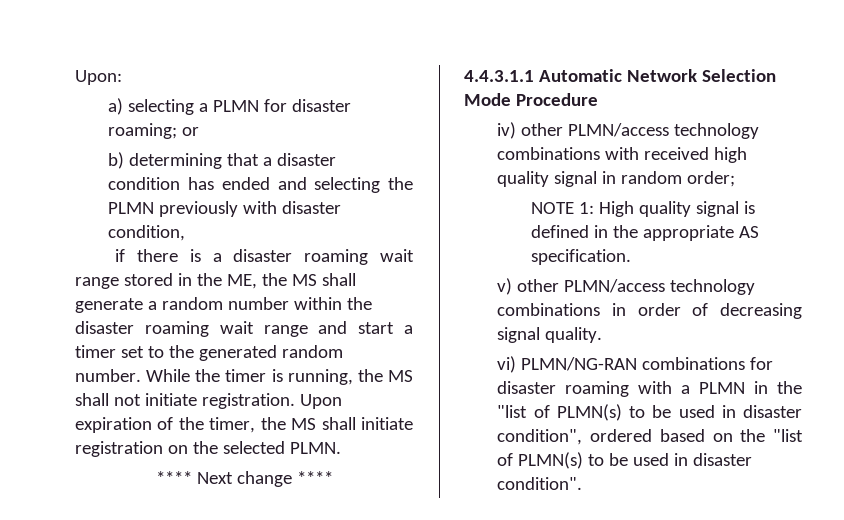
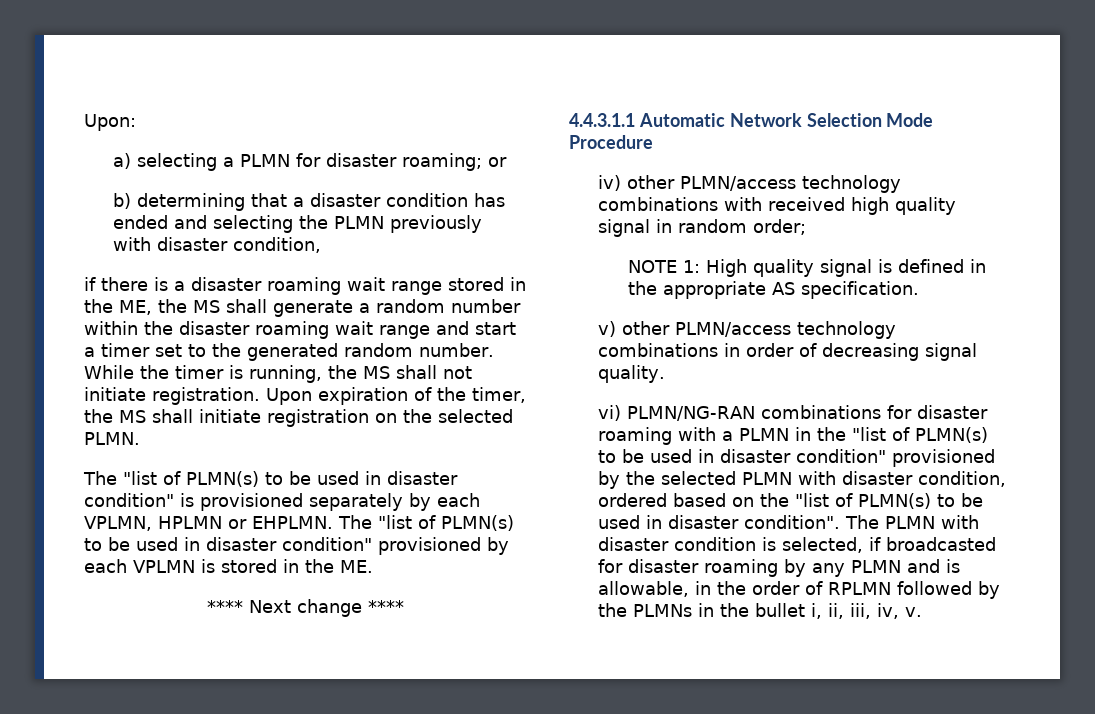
(341, 448) none -> [83,471,458,487] [84,493,480,511] [84,515,514,531] [84,537,509,555] [84,559,373,573] // The "list of PLMN(s) to be used in disaster condition" is provisioned separately by each VPLMN, HPLMN or EHPLMN. The "list of PLMN(s) to be used in disaster condition" provisioned by each VPLMN is stored in the ME.
[497,429,583,445] condition", -> [796,449,996,467] [598,471,1007,489] condition" provisioned by the selected PLMN with disaster condition,
(583, 483) none -> [845,515,980,529] [598,537,997,553] [598,559,961,577] [598,581,1001,599] [598,603,923,619] The PLMN with disaster condition is selected, if broadcasted for disaster roaming by any PLMN and is allowable, in the order of RPLMN followed by the PLMNs in the bullet i, ii, iii, iv, v.

